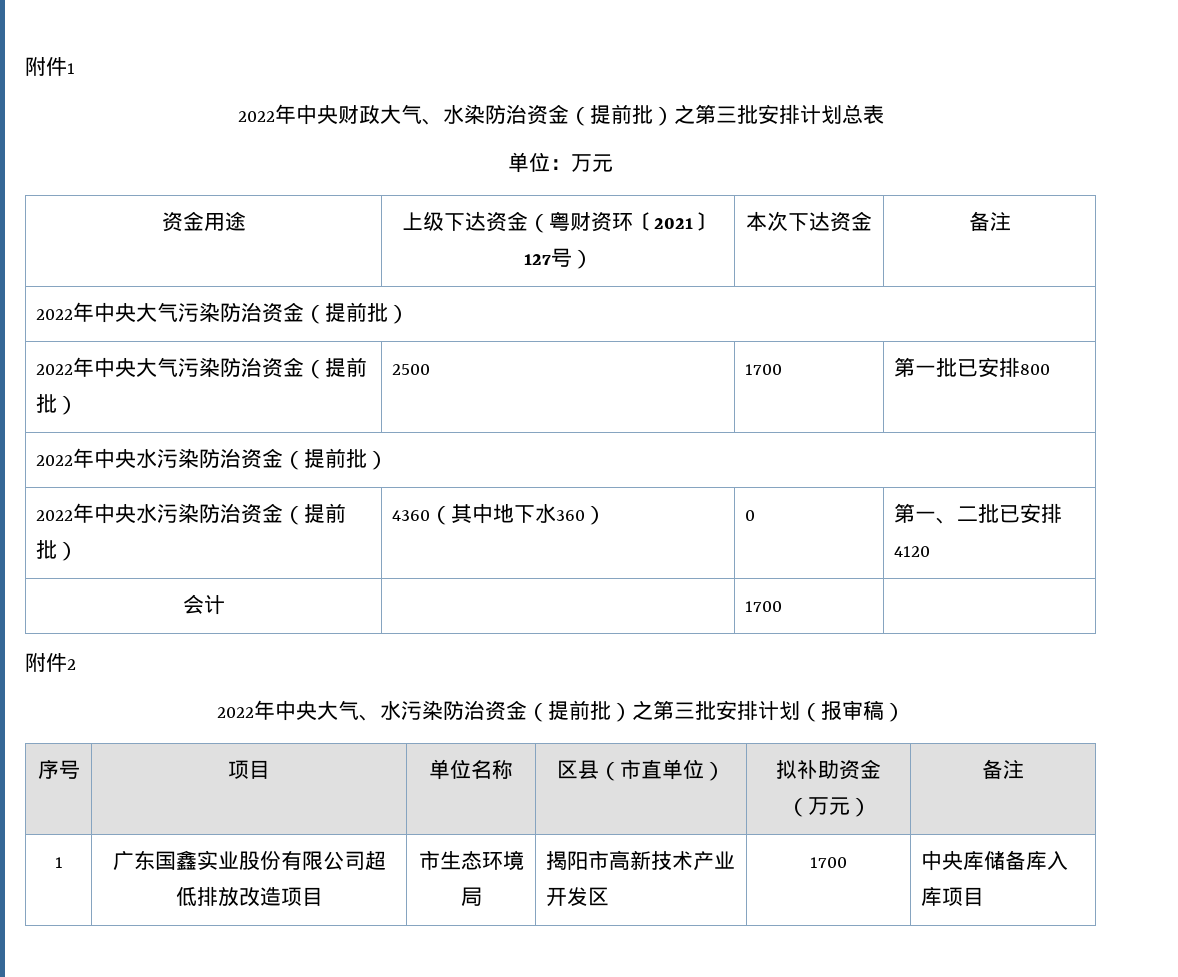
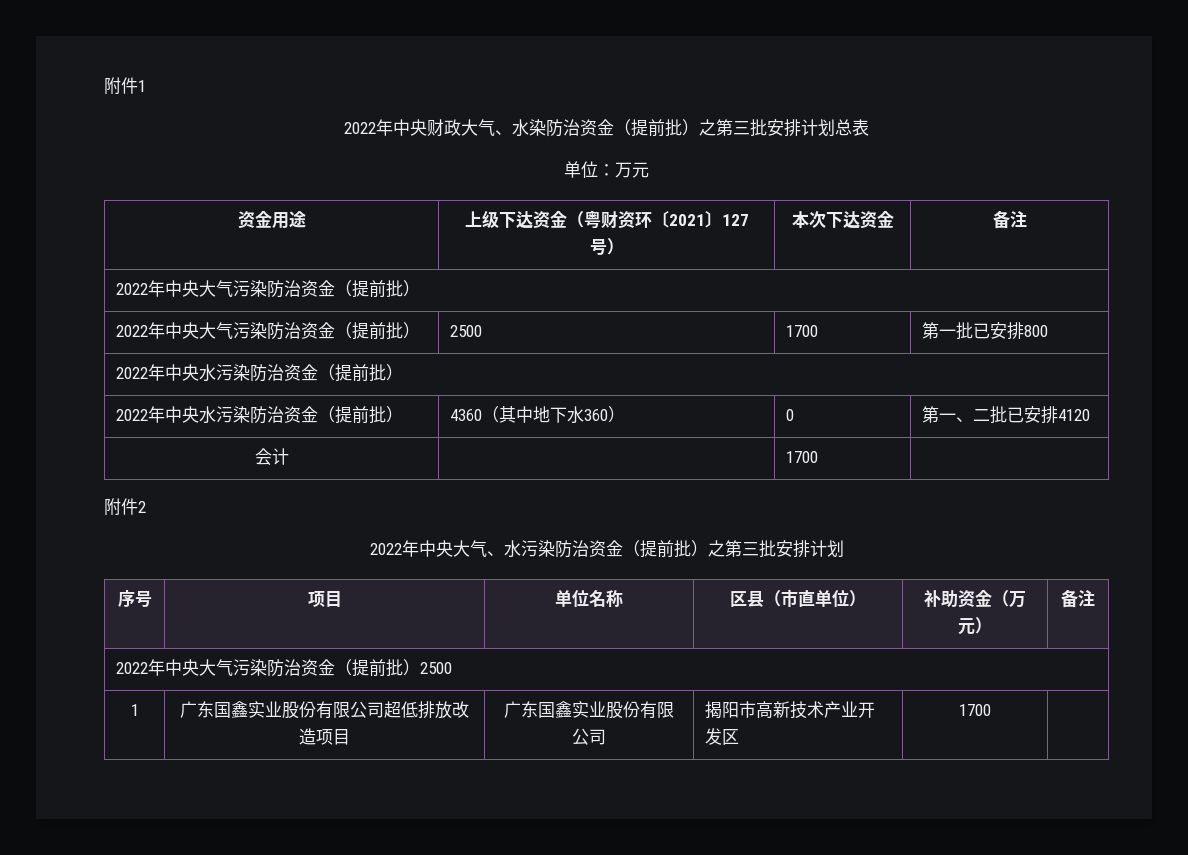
[799,700,905,722] （报审稿） -> (844, 548) none
[776,760,797,779] 拟 -> (866, 598) none
(1024, 769) none -> [115,659,452,677] // 2022年中央大气污染防治资金（提前批）2500
[418,850,524,870] [460,887,482,906] 市生态环境局 -> [504,701,674,719] [572,728,606,745] 广东国鑫实业股份有限公司
[921,850,1069,871] [921,886,985,906] 中央库储备库入库项目 -> (991, 710) none

